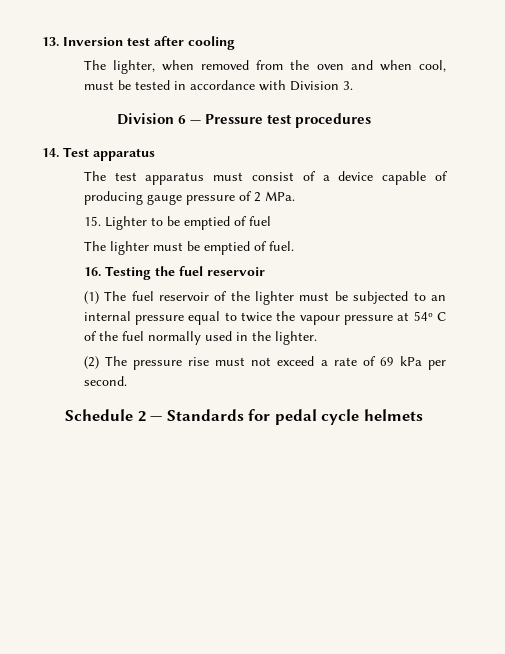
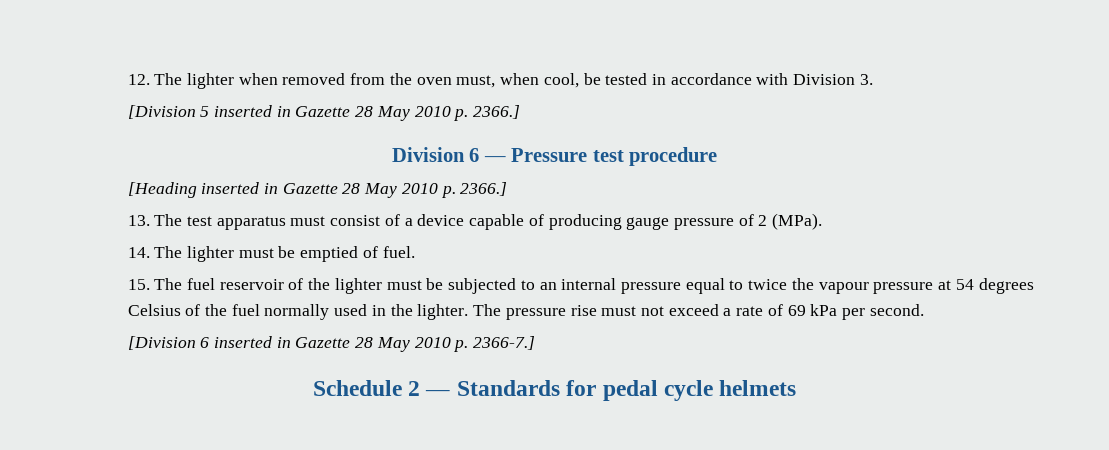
[42,36,235,50] [83,60,155,74] 13. Inversion test after cooling // The lighter, -> [127,73,235,89] 12. The lighter
[350,60,373,70] and -> [456,75,496,88] must,
[83,81,114,90] must -> (579, 80) none
(353, 85) none -> [127,105,521,121] // [Division 5 inserted in Gazette 28 May 2010 p. 2366.]
[295,113,372,128] [42,147,155,161] procedures // 14. Test apparatus // -> [629,147,718,166] [127,182,508,198] [127,215,150,226] procedure // [Heading inserted in Gazette 28 May 2010 p. 2366.] // 13.
[264,191,295,201] [83,216,271,230] MPa. // 15. Lighter to be emptied of fuel // -> [772,213,823,230] [127,247,150,258] (MPa). // 14.
[83,266,265,280] [83,291,99,304] 16. Testing the fuel reservoir // (1) -> [127,279,150,290] 15.
[413,311,446,321] 54º C -> [955,278,1034,294] [127,304,181,316] 54 degrees Celsius
[83,356,99,369] // (2) -> (469, 312) none
(127, 381) none -> [127,336,536,352] // [Division 6 inserted in Gazette 28 May 2010 p. 2366-7.]

